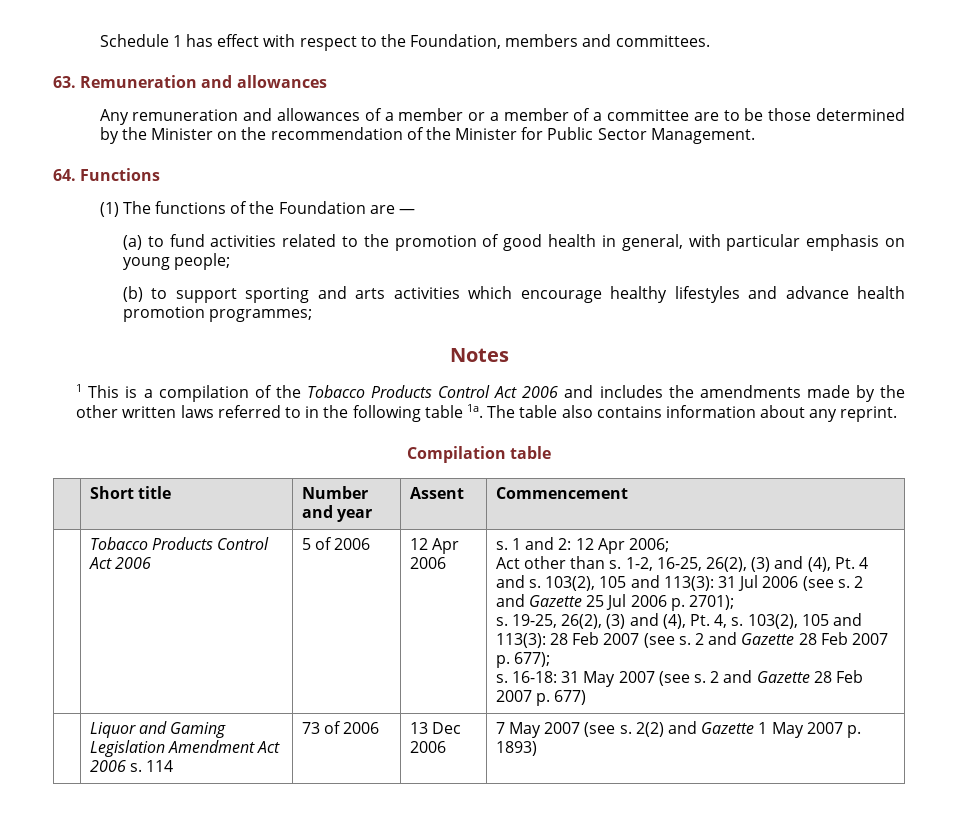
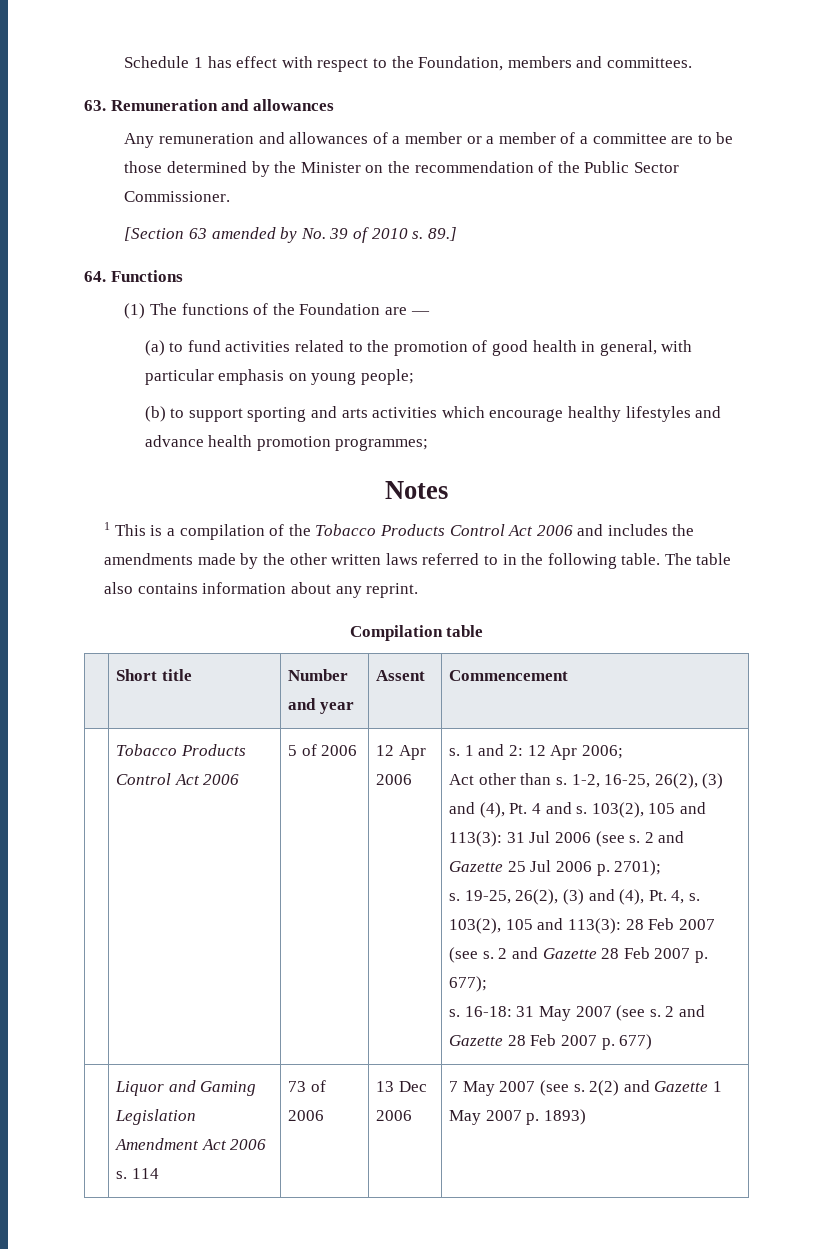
[455,127,755,144] Minister for Public Sector Management. -> [584,161,679,173] [124,191,231,202] [124,227,457,243] Public Sector Commissioner. // [Section 63 amended by No. 39 of 2010 s. 89.]
[424,404,483,418] table 1a. -> [621,553,661,565] table.

